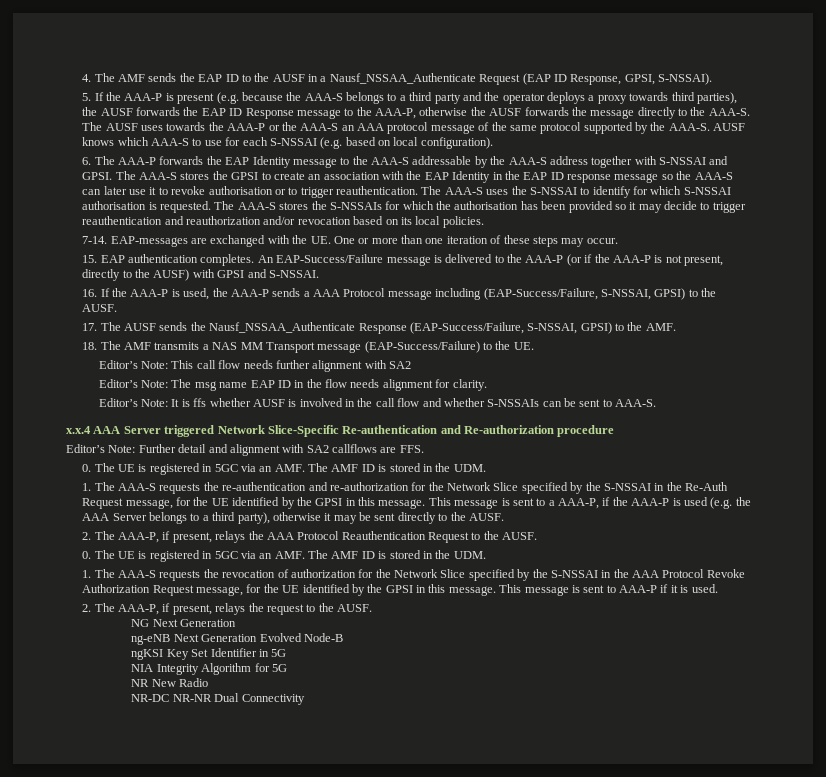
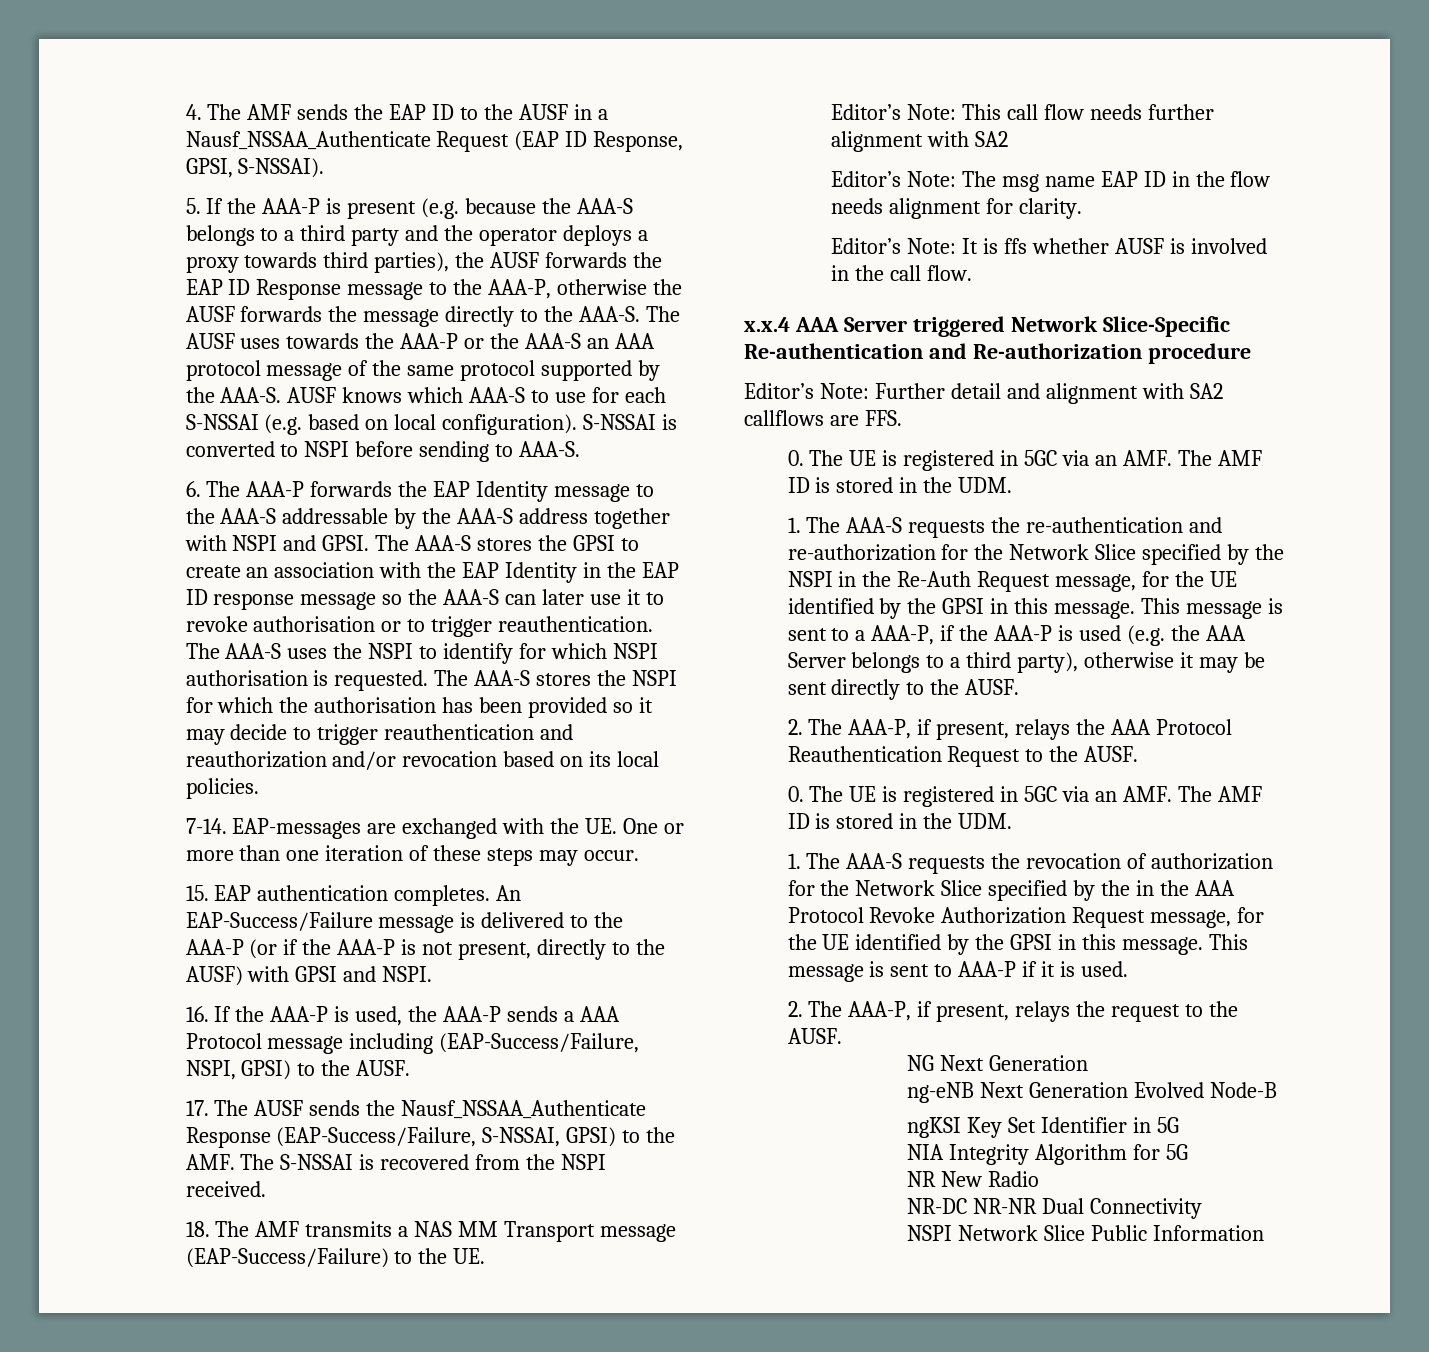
(493, 143) none -> [583,414,678,430] [185,441,581,462] S-NSSAI is converted to NSPI before sending to AAA-S.
[659,157,707,165] S-NSSAI -> [232,535,278,551] NSPI
[529,187,577,195] S-NSSAI -> [368,643,414,659] NSPI
[683,187,731,195] S-NSSAI -> [612,643,658,659] NSPI
[329,202,382,210] S-NSSAIs -> [632,670,678,686] NSPI
[268,270,319,278] S-NSSAI. -> [382,966,433,982] NSPI.
[600,289,651,300] S-NSSAI, -> [185,1060,236,1080] NSPI,
(676, 327) none -> [240,1154,607,1170] [185,1181,266,1197] The S-NSSAI is recovered from the NSPI received.
[397,398,657,407] flow and whether S-NSSAIs can be sent to AAA-S. -> [926,265,972,281] flow.
[603,483,651,491] S-NSSAI -> [787,571,833,587] NSPI
[550,570,598,578] S-NSSAI -> (1131, 888) none
(305, 699) none -> [906,1225,1264,1241] // NSPI Network Slice Public Information

